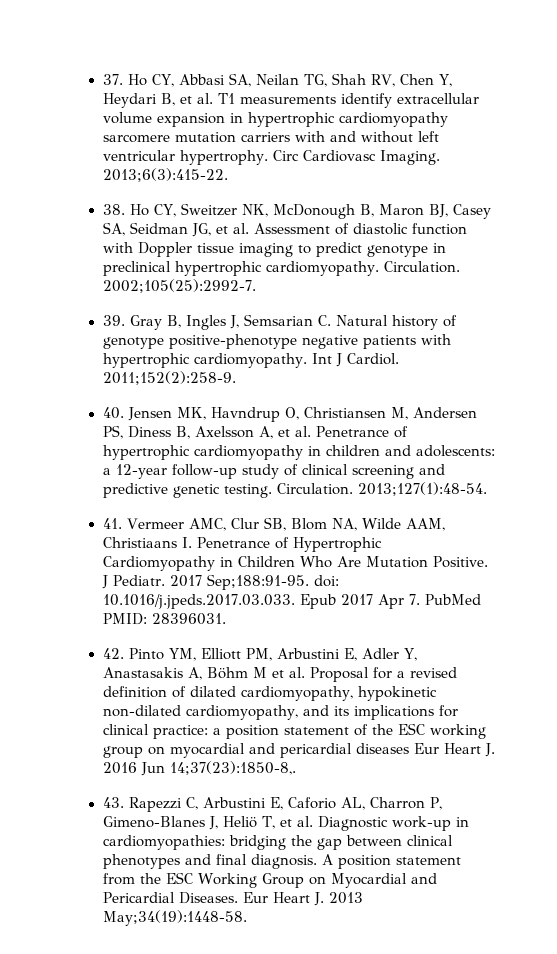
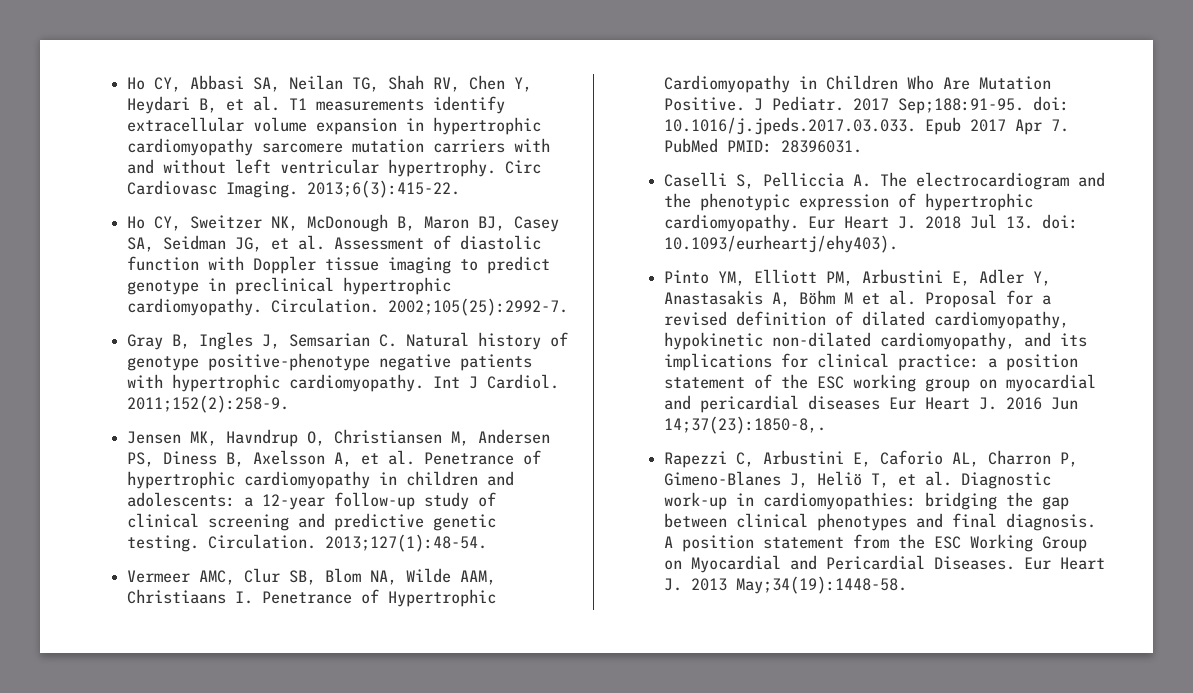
[102,74,123,85] 37. -> (126, 83) none
[102,204,125,215] 38. -> (460, 189) none
[102,315,125,326] 39. -> (568, 307) none
[102,407,124,419] 40. -> (289, 404) none
[102,518,122,529] 41. -> (487, 543) none
[102,648,124,659] 42. -> [663,172,1105,190] [663,193,1033,211] [663,214,1078,232] [663,235,898,253] Caselli S, Pelliccia A. The electrocardiogram and the phenotypic expression of hypertrophic cardiomyopathy. Eur Heart J. 2018 Jul 13. doi: 10.1093/eurheartj/ehy403). //
[102,797,124,808] 43. -> (826, 425) none

